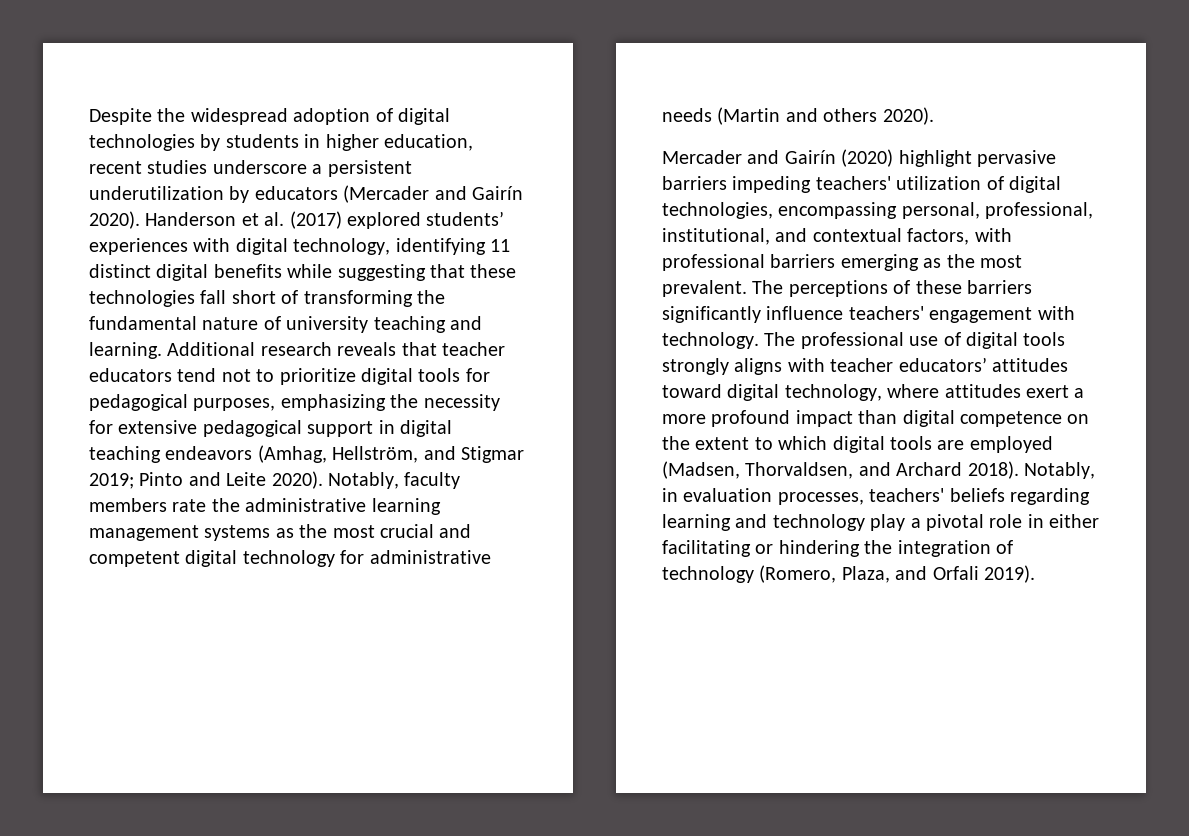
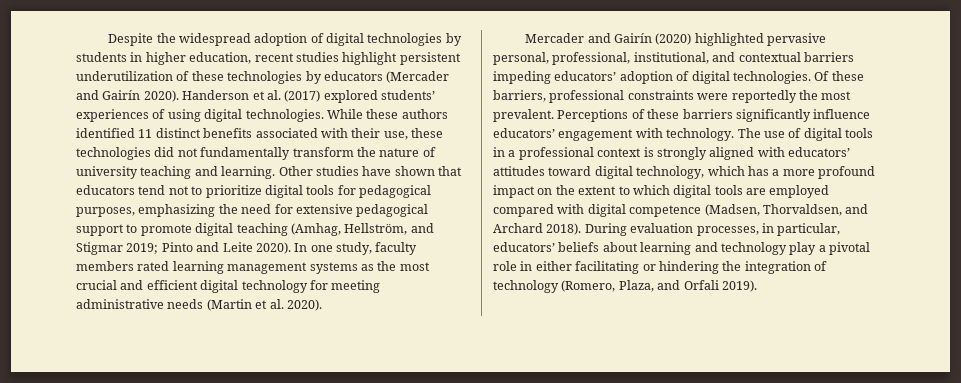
[212,160,412,177] [89,186,224,200] underscore a persistent underutilization -> [342,52,461,65] [76,71,303,84] highlight persistent underutilization of these technologies
[193,238,510,255] [89,264,517,281] [89,290,445,307] [89,316,197,330] with digital technology, identifying 11 distinct digital benefits while suggesting that these technologies fall short of transforming the fundamental -> [152,109,448,122] [76,128,443,140] [76,147,376,160] of using digital technologies. While these authors identified 11 distinct benefits associated with their use, these technologies did not fundamentally transform the
[167,342,505,356] Additional research reveals that teacher -> [278,166,462,176] Other studies have shown that
[423,394,500,411] necessity -> [241,204,272,214] need
[378,420,395,434] in -> [126,224,192,236] to promote
[165,446,253,460] endeavors -> (288, 229) none
[328,472,461,489] [89,498,367,512] Notably, faculty members rate the administrative -> [294,242,418,255] [76,261,170,271] In one study, faculty members rated
[89,551,180,567] competent -> [146,280,198,290] efficient
(365, 557) none -> [331,280,381,293] meeting
[785,108,878,122] and others -> [255,299,284,309] et al.
[898,150,1056,167] [662,176,1061,193] [662,202,898,219] highlight pervasive barriers impeding teachers' utilization of digital technologies, encompassing -> [694,33,827,46] highlighted pervasive
[907,228,1012,245] [662,254,942,271] factors, with professional barriers emerging as -> [803,52,854,62] [493,71,864,84] [493,90,797,103] barriers impeding educators’ adoption of digital technologies. Of these barriers, professional constraints were reportedly
[752,280,888,297] The perceptions -> [557,109,629,122] Perceptions
[848,306,924,320] teachers' -> [493,128,555,138] educators’
[800,332,904,349] professional -> (761, 133) none
[662,358,894,375] strongly aligns with teacher -> [493,147,785,160] in a professional context is strongly aligned with
[887,384,1069,398] where attitudes exert -> [707,166,769,176] which has
[858,410,1062,427] than digital competence -> (535, 191) none
(1053, 444) none -> [493,204,702,217] compared with digital competence
[1024,462,1095,479] [662,488,1090,505] Notably, in evaluation processes, teachers' beliefs regarding -> [584,223,841,236] [493,242,638,252] During evaluation processes, in particular, educators’ beliefs about

